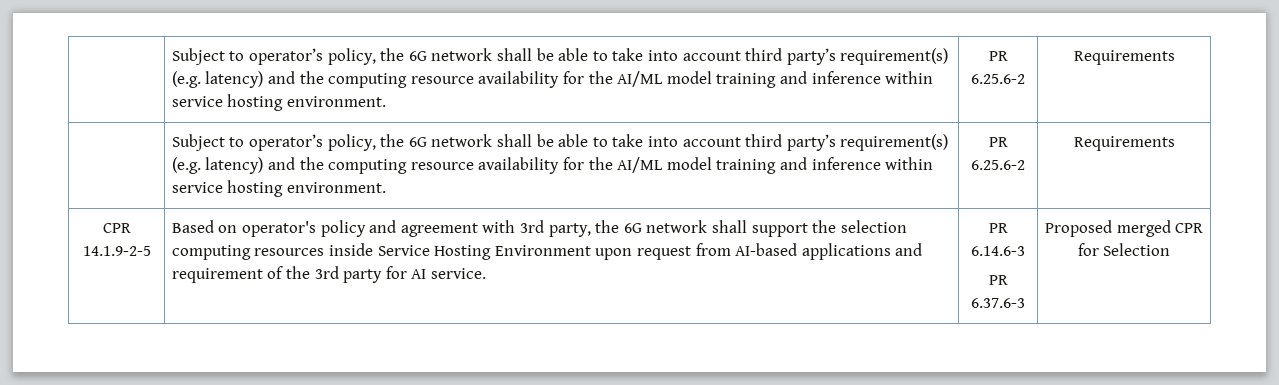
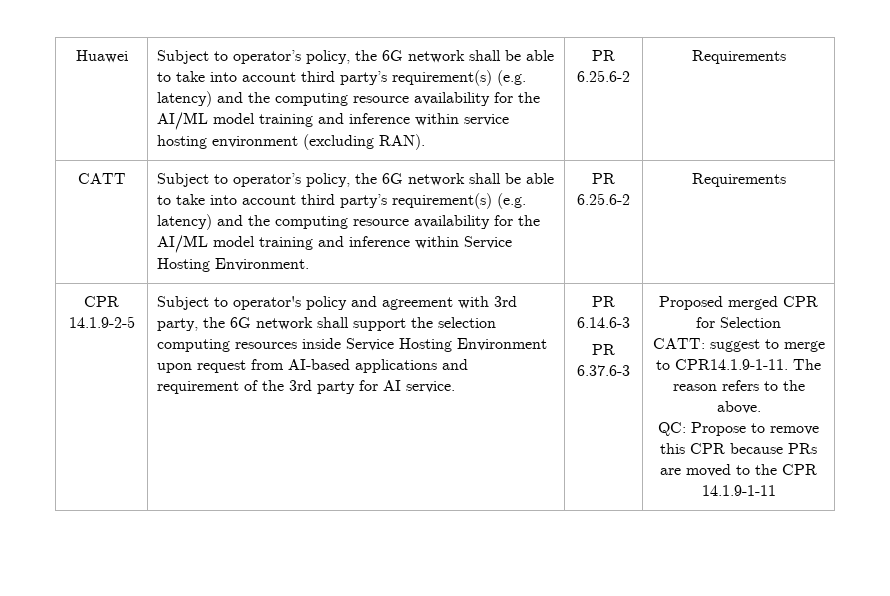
(171, 56) none -> [75,50,128,63] Huawei
[287,96,387,107] [988,51,1008,61] [971,74,1025,84] [1073,50,1175,65] environment. | PR 6.25.6-2 | Requirements // -> [212,134,426,150] [592,50,615,61] [577,70,630,82] [691,50,786,64] [77,173,126,184] environment (excluding RAN). | PR 6.25.6-2 | Requirements // CATT
[171,180,387,197] service hosting environment. -> [464,236,513,249] [157,258,310,272] Service Hosting Environment.
[171,220,238,233] Based on -> [157,296,229,310] Subject to
(1171, 249) none -> [652,338,825,352] [656,359,822,370] [672,380,805,391] [716,401,761,414] [658,422,819,436] [660,443,818,454] [660,464,818,477] [701,485,776,496] // CATT: suggest to merge to CPR14.1.9-1-11. The reason refers to the above. // QC: Propose to remove this CPR because PRs are moved to the CPR 14.1.9-1-11

